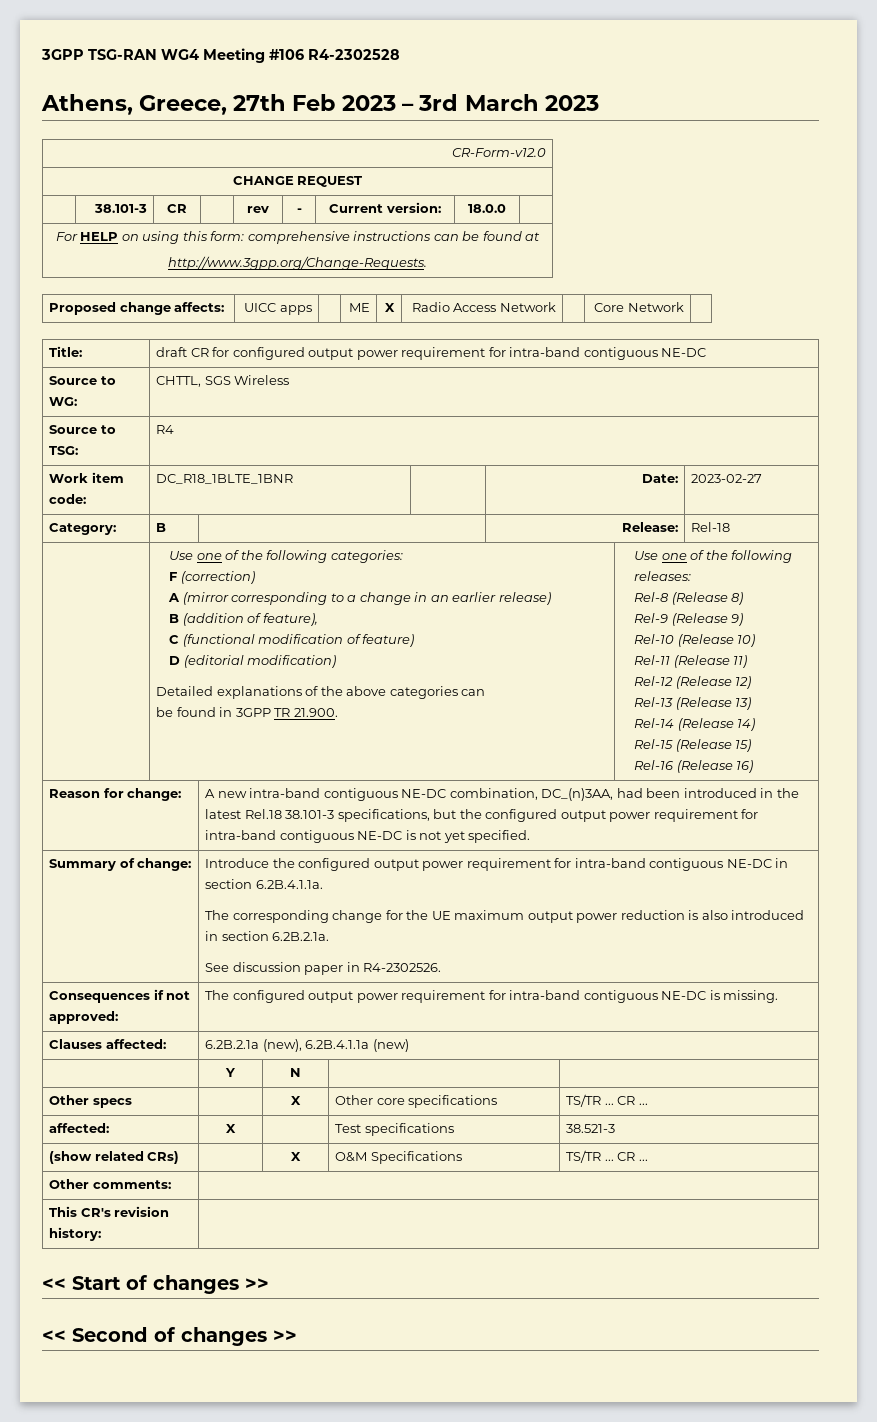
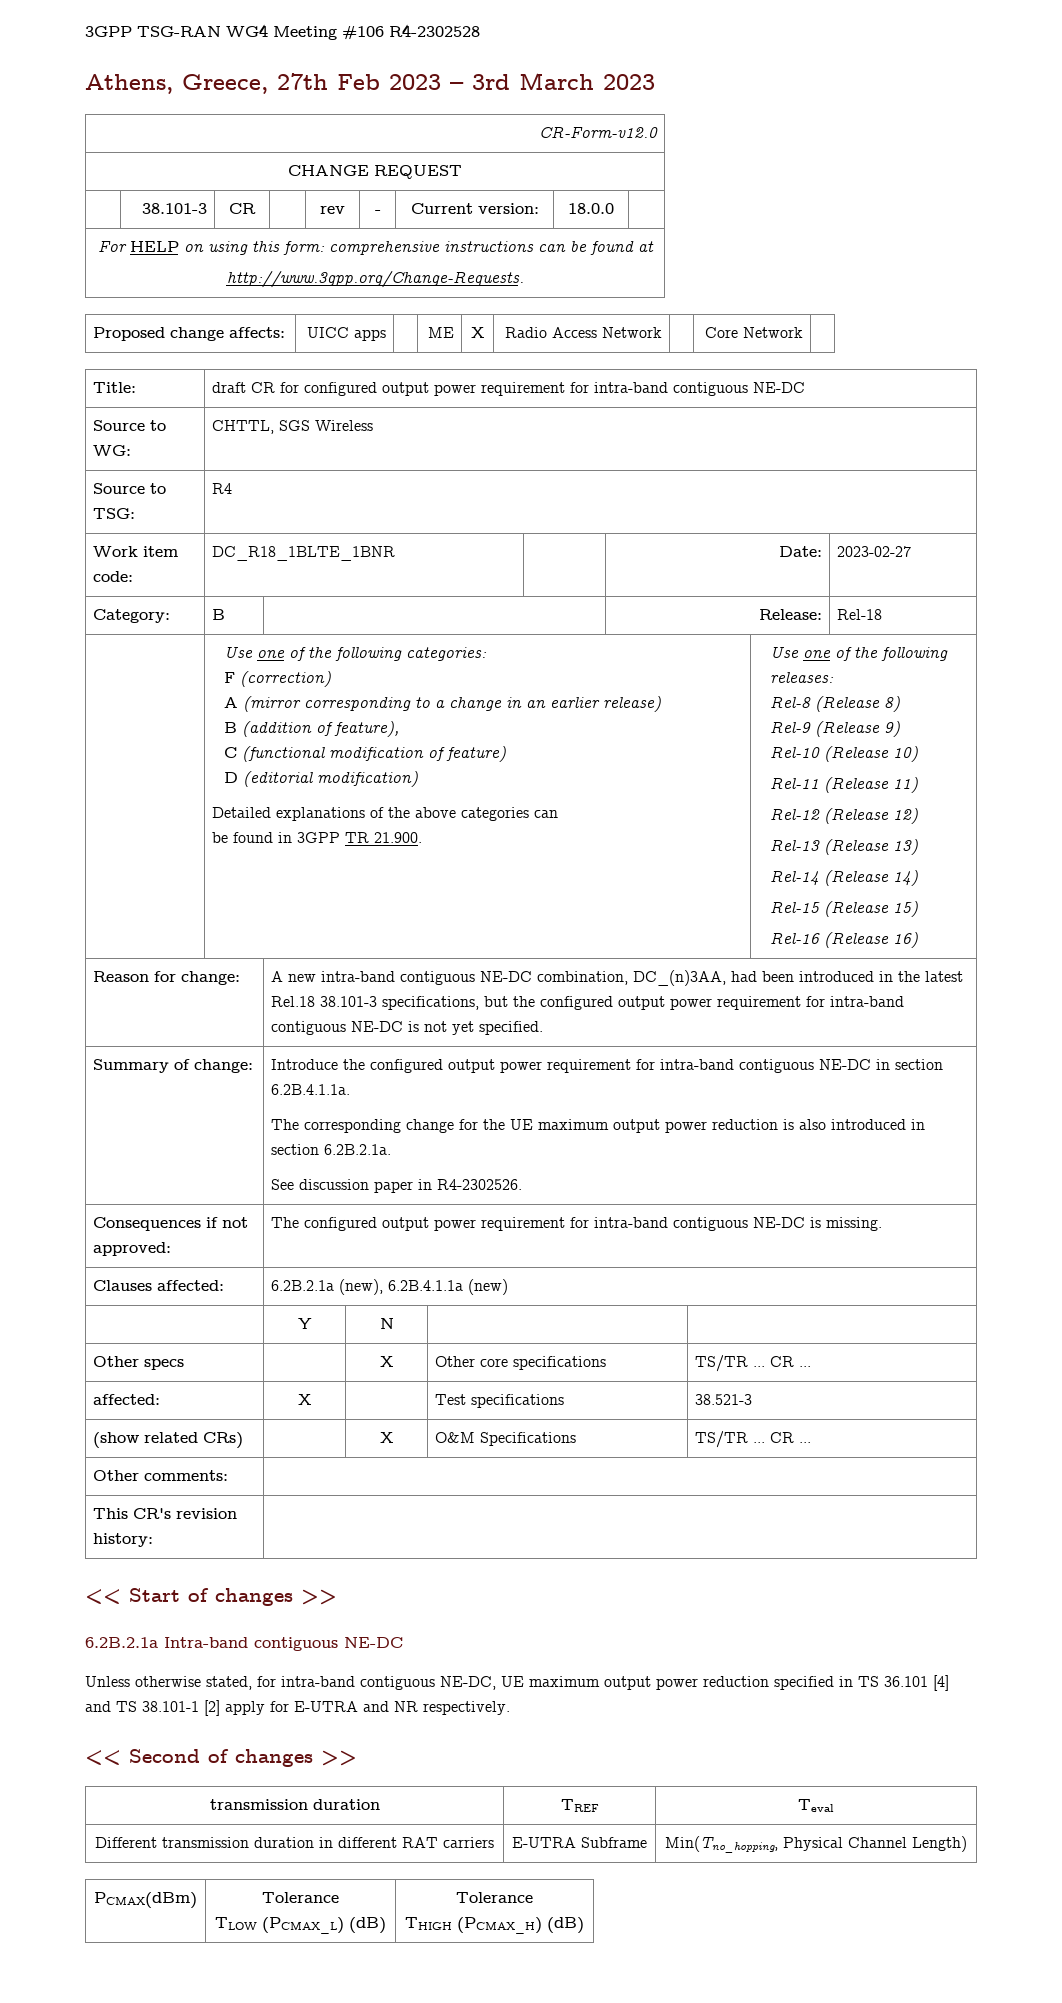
(269, 1284) none -> [85,1637,403,1651] [85,1675,949,1691] [85,1700,510,1716] // 6.2B.2.1a Intra-band contiguous NE-DC // Unless otherwise stated, for intra-band contiguous NE-DC, UE maximum output power reduction specified in TS 36.101 [4] and TS 38.101-1 [2] apply for E-UTRA and NR respectively.
(297, 1336) none -> [209,1799,380,1810] [560,1799,599,1812] [797,1799,834,1813] [95,1837,494,1848] [512,1837,647,1848] [664,1836,967,1853] [94,1892,197,1909] [262,1892,339,1903] [215,1917,386,1934] [456,1892,533,1903] [405,1917,584,1934] // transmission duration | TREF | Teval // Different transmission duration in different RAT carriers | E-UTRA Subframe | Min(Tno_hopping, Physical Channel Length) // PCMAX(dBm) | Tolerance // TLOW (PCMAX_L) (dB) | Tolerance // THIGH (PCMAX_H) (dB)

